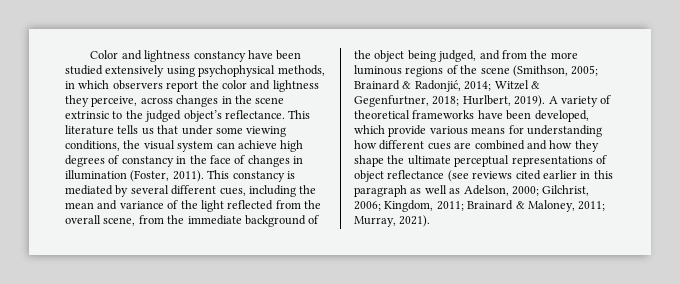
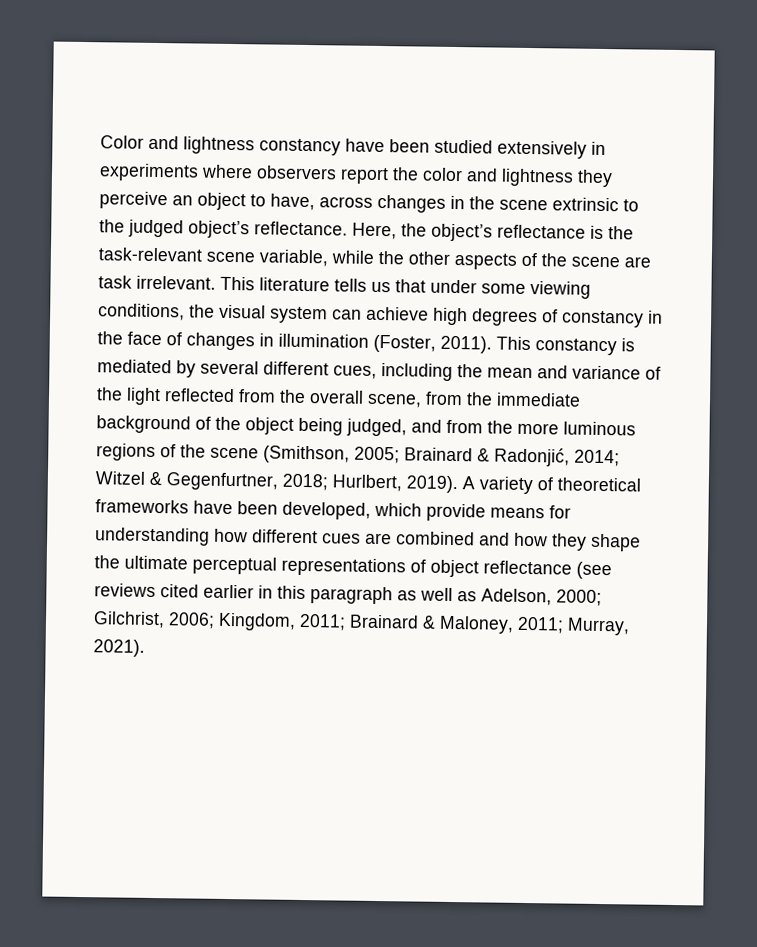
[166,65,325,77] [65,80,110,89] using psychophysical methods, in which -> [591,141,606,156] [99,163,253,182] in experiments where
[91,96,138,107] perceive, -> [99,191,315,211] perceive an object to have,
(285, 114) none -> [352,222,634,242] [98,247,651,270] [98,275,216,290] Here, the object’s reflectance is the task-relevant scene variable, while the other aspects of the scene are task irrelevant.
[429,126,468,135] various -> (486, 512) none

